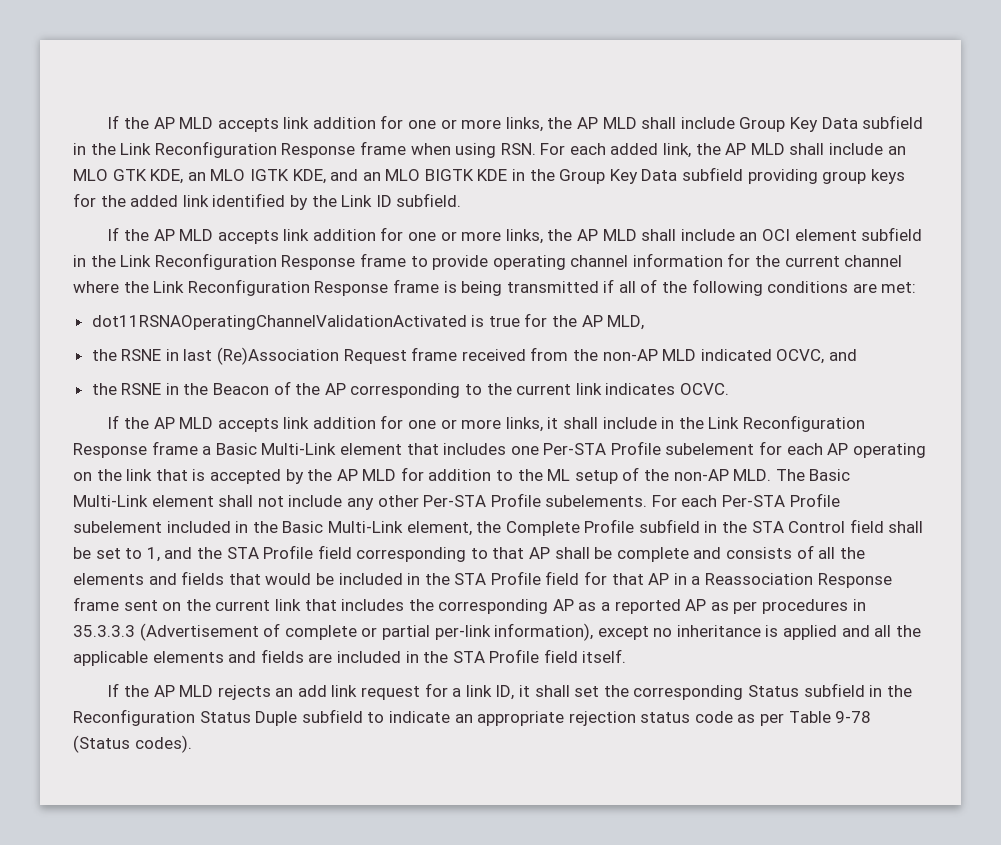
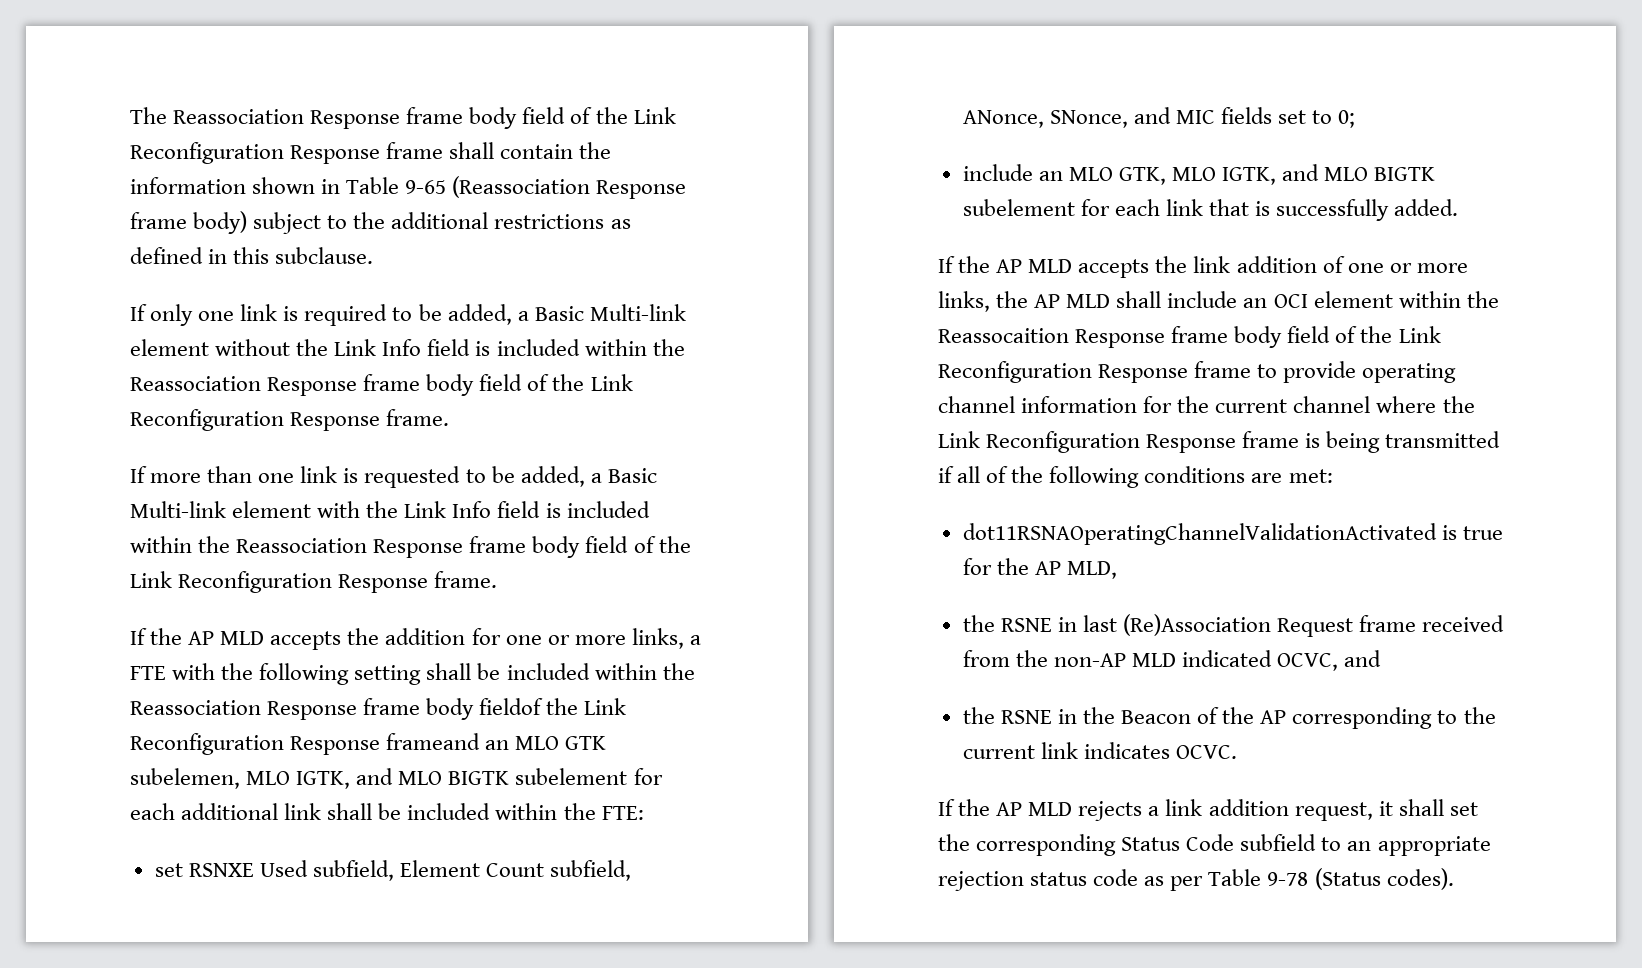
[107,115,924,132] [73,141,906,158] [73,167,905,184] [73,193,462,210] [107,227,404,244] If the AP MLD accepts link addition for one or more links, the AP MLD shall include Group Key Data subfield in the Link Reconfiguration Response frame when using RSN. For each added link, the AP MLD shall include an MLO GTK KDE, an MLO IGTK KDE, and an MLO BIGTK KDE in the Group Key Data subfield providing group keys for the added link identified by the Link ID subfield. // If the AP MLD accepts link addition for -> [130,107,676,129] [130,142,612,164] [130,176,687,199] [130,211,631,234] [130,247,374,264] [130,304,686,326] [130,339,685,356] [130,374,633,396] [130,409,450,431] [130,466,657,488] [130,501,650,518] [130,536,691,558] [130,571,498,593] [130,628,701,650] [130,663,695,685] [130,698,627,720] [130,733,607,755] [130,768,663,789] [130,803,644,820] [154,860,632,881] [962,107,1356,128] [962,164,1436,185] [962,199,1459,221] [938,256,1345,278] The Reassociation Response frame body field of the Link Reconfiguration Response frame shall contain the information shown in Table 9-65 (Reassociation Response frame body) subject to the additional restrictions as defined in this subclause. // If only one link is required to be added, a Basic Multi-link element without the Link Info field is included within the Reassociation Response frame body field of the Link Reconfiguration Response frame. // If more than one link is requested to be added, a Basic Multi-link element with the Link Info field is included within the Reassociation Response frame body field of the Link Reconfiguration Response frame. // If the AP MLD accepts the addition for one or more links, a FTE with the following setting shall be included within the Reassociation Response frame body fieldof the Link Reconfiguration Response frameand an MLO GTK subelemen, MLO IGTK, and MLO BIGTK subelement for each additional link shall be included within the FTE: // set RSNXE Used subfield, Element Count subfield, ANonce, SNonce, and MIC fields set to 0; // include an MLO GTK, MLO IGTK, and MLO BIGTK subelement for each link that is successfully added. // If the AP MLD accepts the link addition of
[861,227,923,241] [73,255,86,267] subfield in -> [1398,291,1499,308] [938,326,1358,348] within the Reassocaition Response frame body field of
[217,415,865,432] [73,441,926,458] [73,467,851,484] [73,493,840,510] [73,519,924,536] [73,545,865,562] [73,571,892,588] [73,597,866,614] [73,623,921,641] [73,649,627,666] [107,683,515,700] accepts link addition for one or more links, it shall include in the Link Reconfiguration Response frame a Basic Multi-Link element that includes one Per-STA Profile subelement for each AP operating on the link that is accepted by the AP MLD for addition to the ML setup of the non-AP MLD. The Basic Multi-Link element shall not include any other Per-STA Profile subelements. For each Per-STA Profile subelement included in the Basic Multi-Link element, the Complete Profile subfield in the STA Control field shall be set to 1, and the STA Profile field corresponding to that AP shall be complete and consists of all the elements and fields that would be included in the STA Profile field for that AP in a Reassociation Response frame sent on the current link that includes the corresponding AP as a reported AP as per procedures in 35.3.3.3 (Advertisement of complete or partial per-link information), except no inheritance is applied and all the applicable elements and fields are included in the STA Profile field itself. // If the AP MLD rejects an add link request for a link ID, -> [1078,799,1373,821] rejects a link addition request,
[803,683,912,697] [73,709,298,726] subfield in the Reconfiguration Status Duple -> [1186,834,1235,851] Code
[388,711,450,723] indicate -> (1342, 844) none

